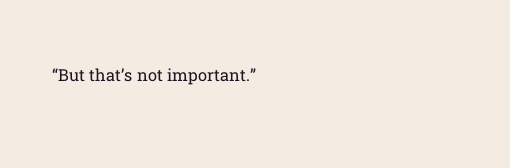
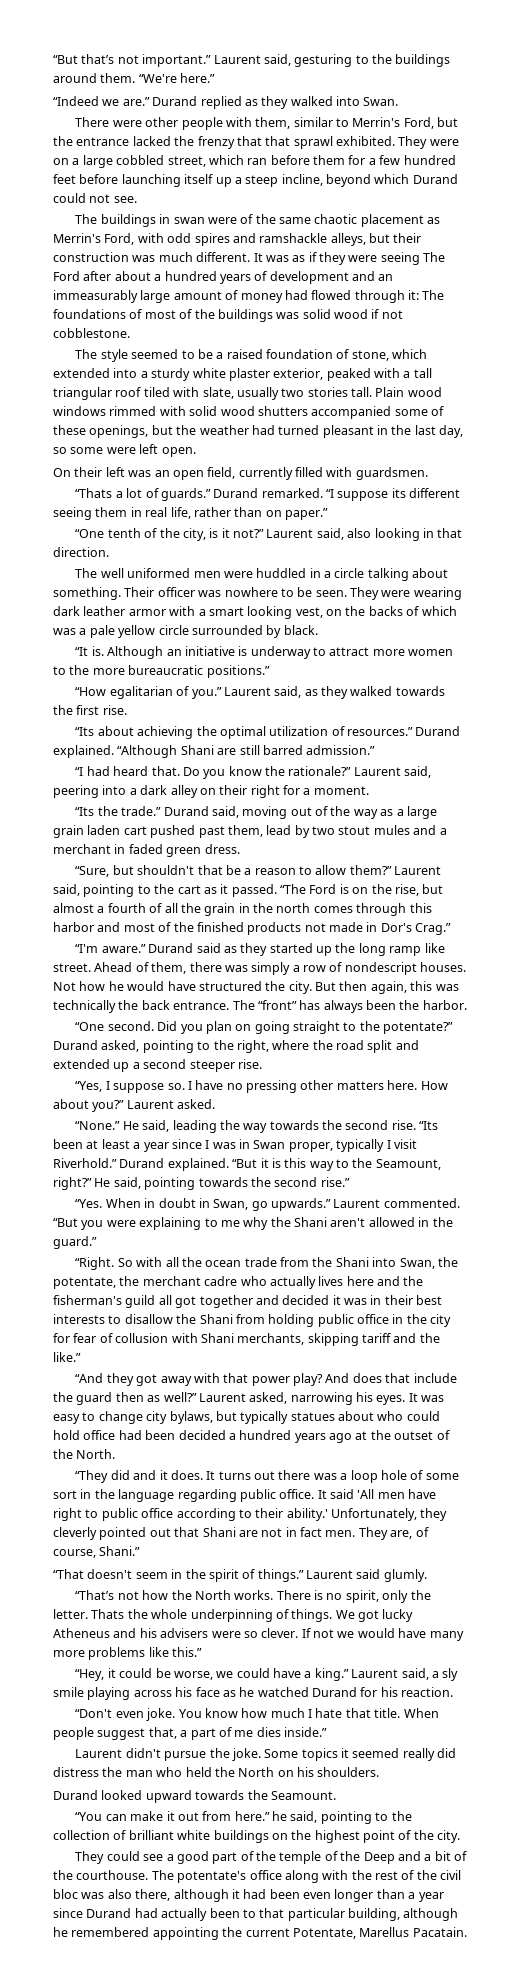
(257, 76) none -> [213,54,451,67] [53,73,216,83] [53,96,399,109] [75,117,459,130] [53,136,459,149] [53,155,456,168] [53,174,458,187] [53,193,137,203] [75,214,441,227] [53,233,422,246] [53,252,446,265] [53,271,394,284] [53,290,445,303] [53,309,403,322] [53,328,130,338] [75,349,428,362] [53,368,432,381] [53,387,442,400] [53,406,444,419] [53,425,464,438] [53,444,196,457] [53,467,428,480] [75,488,461,501] [53,507,328,520] [75,528,463,541] [53,547,109,557] [75,568,449,581] [53,587,462,600] [53,606,457,619] [53,625,318,638] [75,646,454,659] [53,665,270,678] [75,686,445,699] [53,705,127,715] [75,726,461,739] [53,745,376,758] [75,766,432,779] [53,785,369,798] [75,806,437,819] [53,825,447,838] [53,844,240,857] [75,865,442,877] [53,884,444,897] [53,903,432,916] [53,922,452,935] [75,943,445,956] [53,962,467,975] [53,981,459,994] [53,1000,467,1013] [75,1021,454,1034] [53,1040,419,1053] [53,1059,262,1072] [75,1080,448,1093] [53,1099,216,1112] [75,1120,439,1133] [53,1139,417,1152] [53,1158,441,1171] [53,1177,350,1190] [75,1198,460,1211] [53,1217,453,1230] [53,1236,97,1249] [75,1257,458,1270] [53,1276,424,1289] [53,1295,443,1308] [53,1314,452,1327] [53,1333,440,1346] [53,1352,81,1362] [75,1373,457,1386] [53,1392,445,1405] [53,1411,440,1424] [53,1430,450,1443] [53,1449,116,1459] [75,1470,459,1483] [53,1489,437,1502] [53,1508,448,1521] [53,1527,429,1540] [53,1546,141,1558] [53,1569,427,1582] [75,1590,431,1603] [53,1609,414,1622] [53,1628,464,1641] [53,1647,203,1660] [75,1668,459,1681] [53,1687,454,1700] [75,1708,439,1721] [53,1727,327,1740] [75,1748,457,1761] [53,1767,380,1777] [53,1790,336,1803] [75,1811,412,1824] [53,1830,461,1843] [75,1851,468,1864] [53,1870,462,1883] [53,1889,444,1902] [53,1908,459,1921] [53,1927,467,1940] Laurent said, gesturing to the buildings around them. “We're here.” // “Indeed we are.” Durand replied as they walked into Swan. // There were other people with them, similar to Merrin's Ford, but the entrance lacked the frenzy that that sprawl exhibited. They were on a large cobbled street, which ran before them for a few hundred feet before launching itself up a steep incline, beyond which Durand could not see. // The buildings in swan were of the same chaotic placement as Merrin's Ford, with odd spires and ramshackle alleys, but their construction was much different. It was as if they were seeing The Ford after about a hundred years of development and an immeasurably large amount of money had flowed through it: The foundations of most of the buildings was solid wood if not cobblestone. // The style seemed to be a raised foundation of stone, which extended into a sturdy white plaster exterior, peaked with a tall triangular roof tiled with slate, usually two stories tall. Plain wood windows rimmed with solid wood shutters accompanied some of these openings, but the weather had turned pleasant in the last day, so some were left open. // On their left was an open field, currently filled with guardsmen. // “Thats a lot of guards.” Durand remarked. “I suppose its different seeing them in real life, rather than on paper.” // “One tenth of the city, is it not?” Laurent said, also looking in that direction. // The well uniformed men were huddled in a circle talking about something. Their officer was nowhere to be seen. They were wearing dark leather armor with a smart looking vest, on the backs of which was a pale yellow circle surrounded by black. // “It is. Although an initiative is underway to attract more women to the more bureaucratic positions.” // “How egalitarian of you.” Laurent said, as they walked towards the first rise. // “Its about achieving the optimal utilization of resources.” Durand explained. “Although Shani are still barred admission.” // “I had heard that. Do you know the rationale?” Laurent said, peering into a dark alley on their right for a moment. // “Its the trade.” Durand said, moving out of the way as a large grain laden cart pushed past them, lead by two stout mules and a merchant in faded green dress. // “Sure, but shouldn't that be a reason to allow them?” Laurent said, pointing to the cart as it passed. “The Ford is on the rise, but almost a fourth of all the grain in the north comes through this harbor and most of the finished products not made in Dor's Crag.” // “I'm aware.” Durand said as they started up the long ramp like street. Ahead of them, there was simply a row of nondescript houses. Not how he would have structured the city. But then again, this was technically the back entrance. The “front” has always been the harbor. // “One second. Did you plan on going straight to the potentate?” Durand asked, pointing to the right, where the road split and extended up a second steeper rise. // “Yes, I suppose so. I have no pressing other matters here. How about you?” Laurent asked. // “None.” He said, leading the way towards the second rise. “Its been at least a year since I was in Swan proper, typically I visit Riverhold.” Durand explained. “But it is this way to the Seamount, right?” He said, pointing towards the second rise.” // “Yes. When in doubt in Swan, go upwards.” Laurent commented. “But you were explaining to me why the Shani aren't allowed in the guard.” // “Right. So with all the ocean trade from the Shani into Swan, the potentate, the merchant cadre who actually lives here and the fisherman's guild all got together and decided it was in their best interests to disallow the Shani from holding public office in the city for fear of collusion with Shani merchants, skipping tariff and the like.” // “And they got away with that power play? And does that include the guard then as well?” Laurent asked, narrowing his eyes. It was easy to change city bylaws, but typically statues about who could hold office had been decided a hundred years ago at the outset of the North. // “They did and it does. It turns out there was a loop hole of some sort in the language regarding public office. It said 'All men have right to public office according to their ability.' Unfortunately, they cleverly pointed out that Shani are not in fact men. They are, of course, Shani.” // “That doesn't seem in the spirit of things.” Laurent said glumly. // “That’s not how the North works. There is no spirit, only the letter. Thats the whole underpinning of things. We got lucky Atheneus and his advisers were so clever. If not we would have many more problems like this.” // “Hey, it could be worse, we could have a king.” Laurent said, a sly smile playing across his face as he watched Durand for his reaction. // “Don't even joke. You know how much I hate that title. When people suggest that, a part of me dies inside.” // Laurent didn't pursue the joke. Some topics it seemed really did distress the man who held the North on his shoulders. // Durand looked upward towards the Seamount. // “You can make it out from here.” he said, pointing to the collection of brilliant white buildings on the highest point of the city. // They could see a good part of the temple of the Deep and a bit of the courthouse. The potentate's office along with the rest of the civil bloc was also there, although it had been even longer than a year since Durand had actually been to that particular building, although he remembered appointing the current Potentate, Marellus Pacatain.

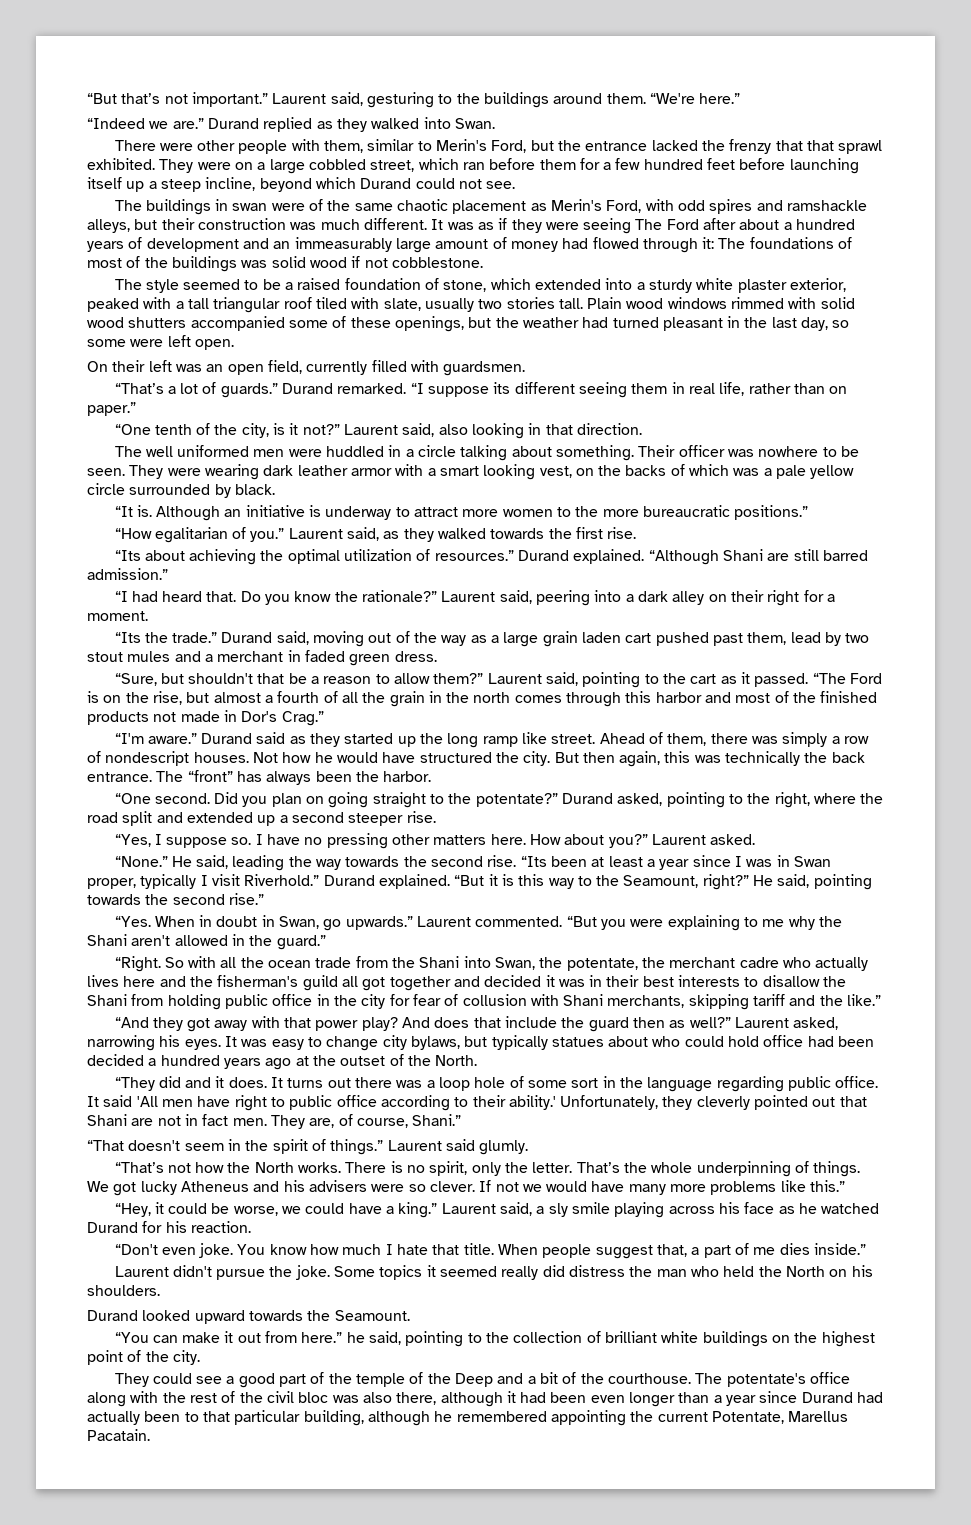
[352,117,401,127] Merrin's -> [436,139,488,151] Merin's
[53,233,101,243] Merrin's -> [551,199,603,211] Merin's
[75,488,113,498] “Thats -> [114,383,164,394] “That’s
[91,1609,125,1619] Thats -> [576,1162,620,1173] That’s

